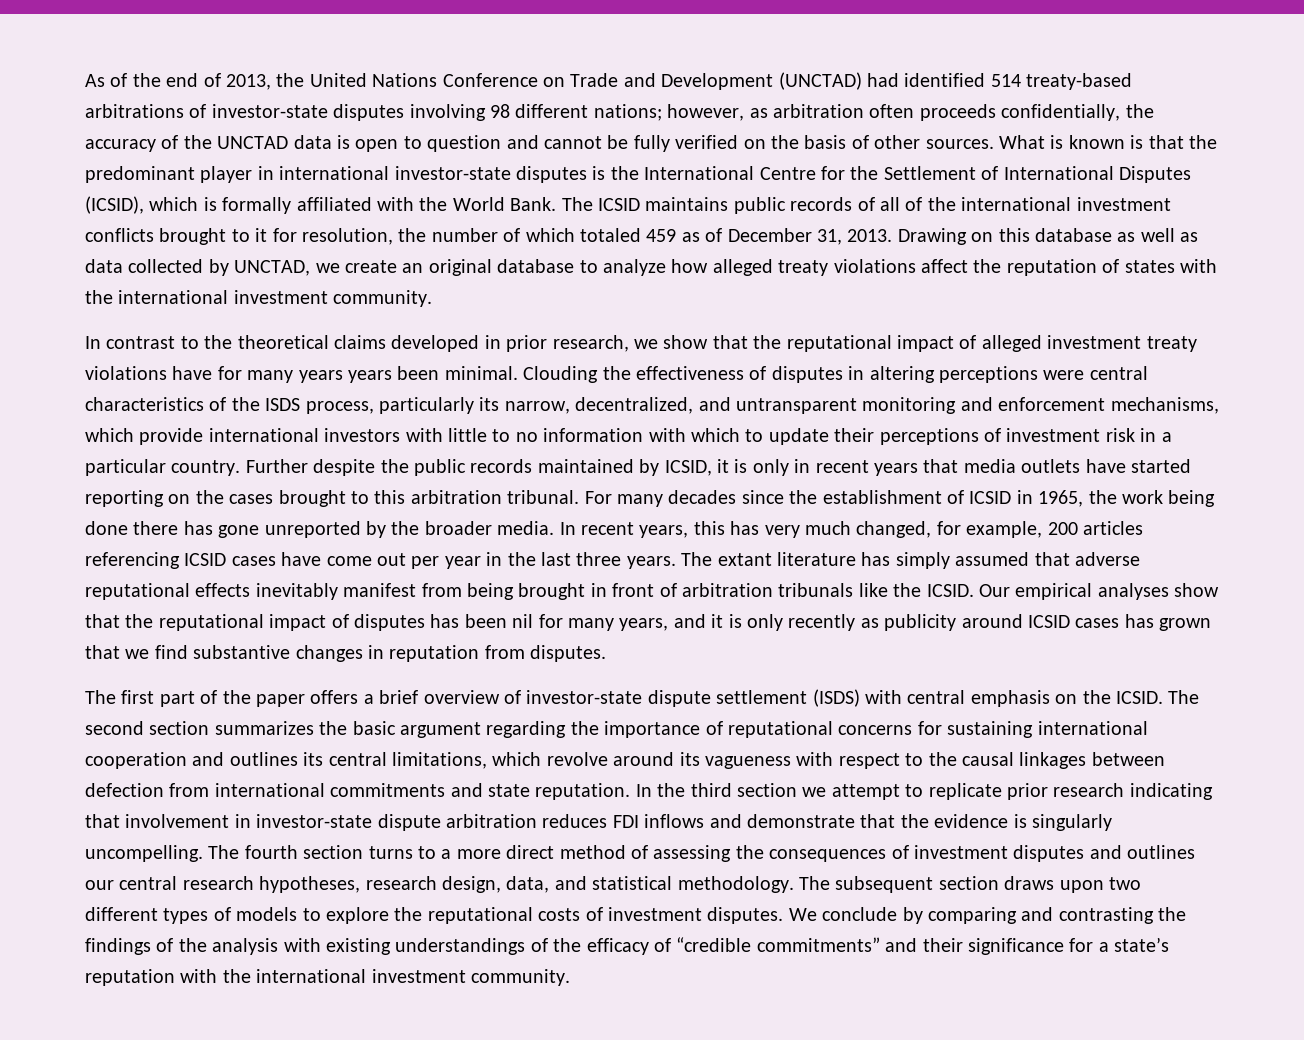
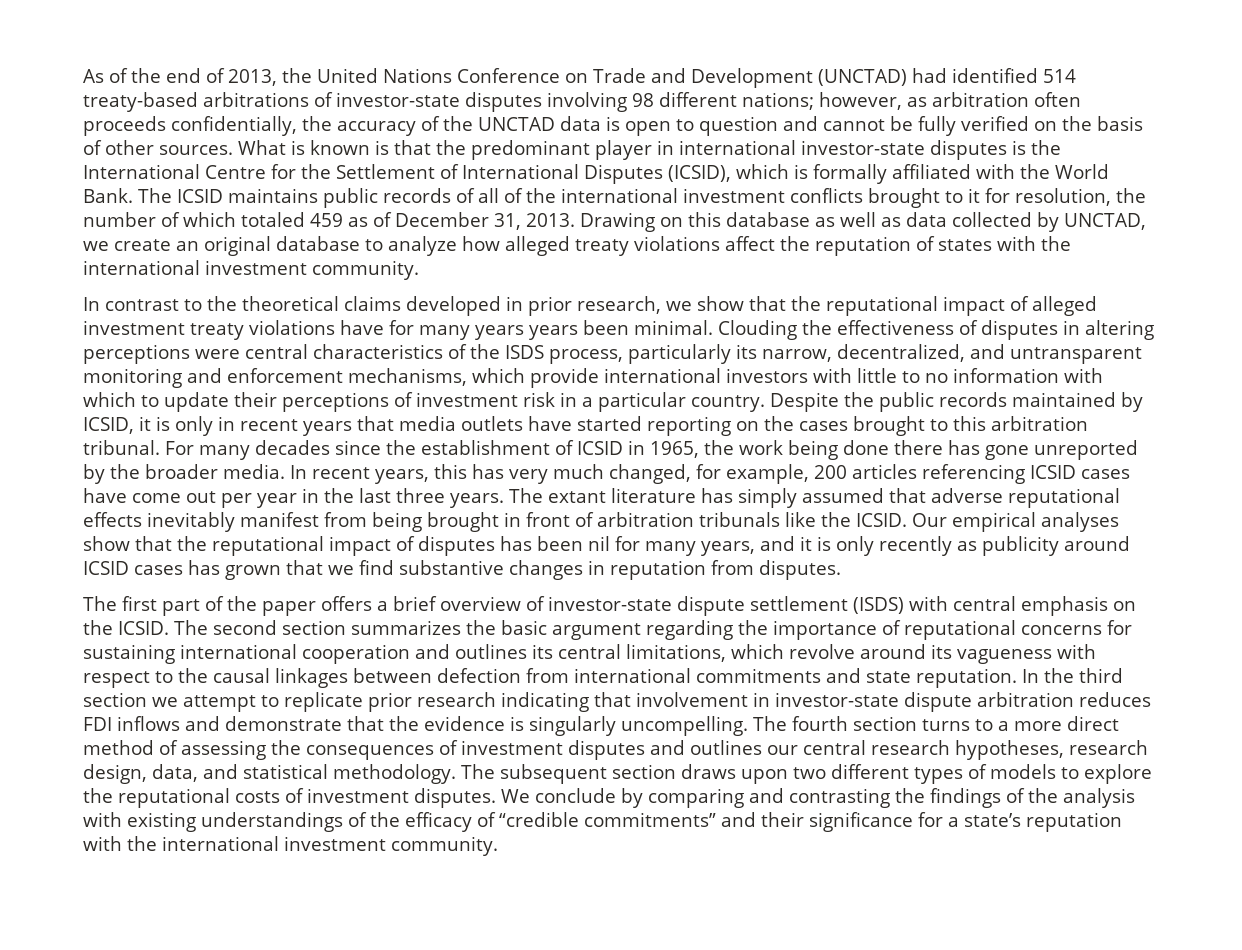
[245,459,376,476] Further despite -> [769,392,839,412] Despite

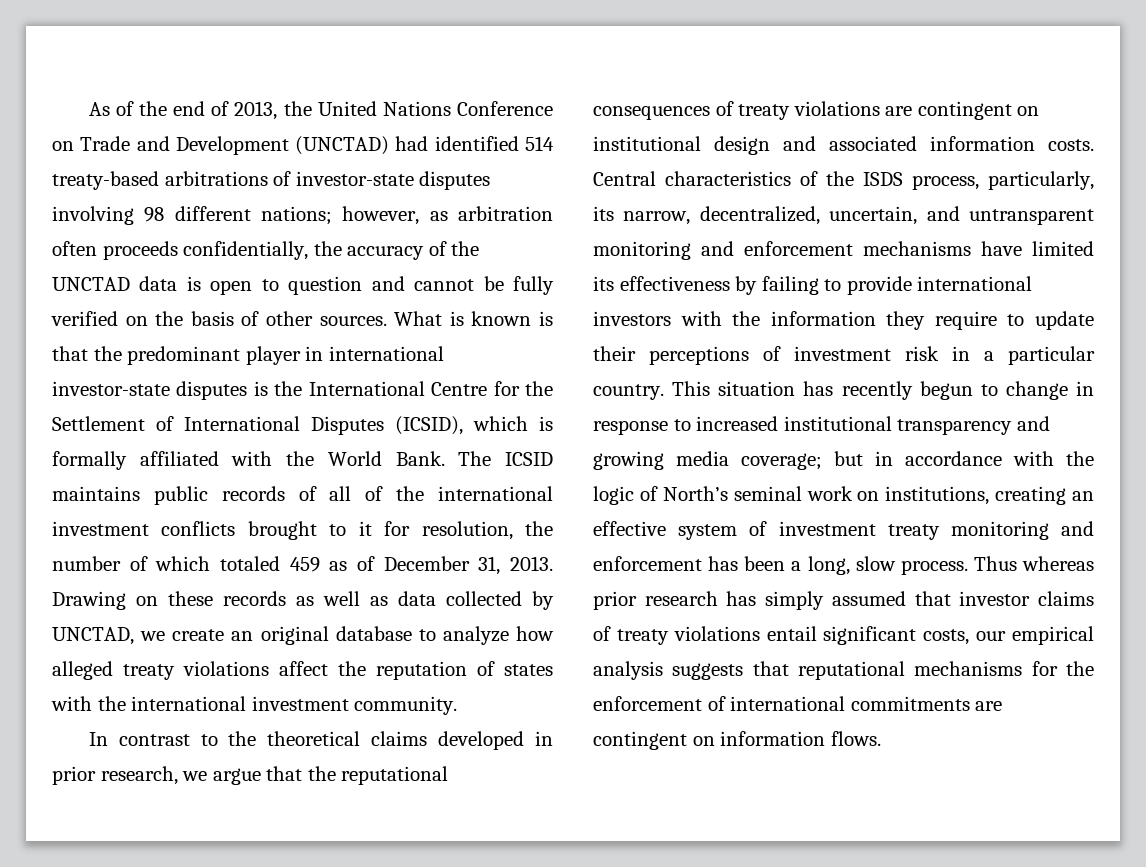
[688,212,810,227] this database -> [168,591,286,606] these records
[697,296,1097,316] [83,320,1154,340] [83,344,308,364] show that the reputational impact of alleged investment treaty violations have for many years years been minimal. Clouding the effectiveness of disputes in altering perceptions were central -> [212,766,449,785] [593,101,1040,120] [593,136,1094,155] [593,171,656,186] argue that the reputational consequences of treaty violations are contingent on institutional design and associated information costs. Central
[628,344,731,364] particularly -> [988,171,1094,190] particularly,
(965, 353) none -> [829,206,918,225] uncertain,
[348,368,1103,388] [83,392,136,407] mechanisms, which provide international investors with little to no information with which -> [863,241,1094,256] [593,276,1033,295] [593,311,997,330] mechanisms have limited its effectiveness by failing to provide international investors with the information they require
[769,392,1143,412] [83,416,1088,436] [83,440,1138,460] [83,464,1130,484] [83,488,1120,508] [83,512,1119,532] [83,536,1130,556] [83,560,841,580] [83,596,1136,616] [83,620,1132,640] [83,644,1096,664] [83,668,1123,688] [83,692,1151,712] [83,716,1119,736] [83,740,1148,760] [83,764,1152,784] [83,788,1135,808] [83,812,1122,832] [83,836,498,856] Despite the public records maintained by ICSID, it is only in recent years that media outlets have started reporting on the cases brought to this arbitration tribunal. For many decades since the establishment of ICSID in 1965, the work being done there has gone unreported by the broader media. In recent years, this has very much changed, for example, 200 articles referencing ICSID cases have come out per year in the last three years. The extant literature has simply assumed that adverse reputational effects inevitably manifest from being brought in front of arbitration tribunals like the ICSID. Our empirical analyses show that the reputational impact of disputes has been nil for many years, and it is only recently as publicity around ICSID cases has grown that we find substantive changes in reputation from disputes. // The first part of the paper offers a brief overview of investor-state dispute settlement (ISDS) with central emphasis on the ICSID. The second section summarizes the basic argument regarding the importance of reputational concerns for sustaining international cooperation and outlines its central limitations, which revolve around its vagueness with respect to the causal linkages between defection from international commitments and state reputation. In the third section we attempt to replicate prior research indicating that involvement in investor-state dispute arbitration reduces FDI inflows and demonstrate that the evidence is singularly uncompelling. The fourth section turns to a more direct method of assessing the consequences of investment disputes and outlines our central research hypotheses, research design, data, and statistical methodology. The subsequent section draws upon two different types of models to explore the reputational costs of investment disputes. We conclude by comparing and contrasting the findings of the analysis with existing understandings of the efficacy of “credible commitments” and their significance for a state’s reputation with the international investment community. -> [672,381,1094,400] [593,416,1050,435] [593,451,1094,470] [593,486,1094,505] [593,521,1094,540] [593,556,1094,575] [593,591,1094,610] [593,626,1094,645] [593,661,1094,680] [593,696,1003,711] [593,731,881,750] This situation has recently begun to change in response to increased institutional transparency and growing media coverage; but in accordance with the logic of North’s seminal work on institutions, creating an effective system of investment treaty monitoring and enforcement has been a long, slow process. Thus whereas prior research has simply assumed that investor claims of treaty violations entail significant costs, our empirical analysis suggests that reputational mechanisms for the enforcement of international commitments are contingent on information flows.

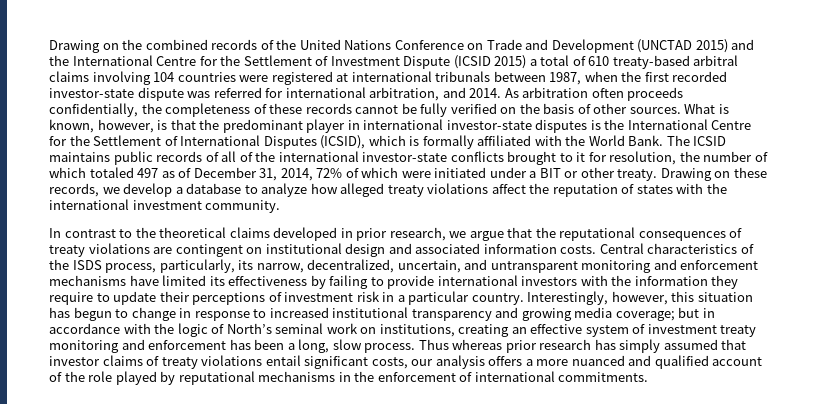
[88,101,278,120] As of the end of 2013, -> [49,39,274,53] Drawing on the combined records of
[295,136,554,155] [52,171,491,190] [52,206,448,225] (UNCTAD) had identified 514 treaty-based arbitrations of investor-state disputes involving 98 different nations; however, as -> [637,39,755,53] [49,55,739,69] [49,71,728,85] [49,87,519,101] (UNCTAD 2015) and the International Centre for the Settlement of Investment Dispute (ICSID 2015) a total of 610 treaty-based arbitral claims involving 104 countries were registered at international tribunals between 1987, when the first recorded investor-state dispute was referred for international arbitration, and 2014. As
[347,241,480,260] [52,276,405,295] accuracy of the UNCTAD data is open to question and -> [165,103,352,117] completeness of these records
[471,311,532,326] known -> [49,119,154,133] known, however,
[52,521,149,536] investment -> [362,152,448,162] investor-state
[289,557,320,572] 459 -> [137,168,159,178] 497
[510,556,553,571] [52,591,554,610] [52,626,329,645] 2013. Drawing on these records as well as data collected by UNCTAD, we create an original -> [280,167,767,181] [49,183,183,197] 2014, 72% of which were initiated under a BIT or other treaty. Drawing on these records, we develop a
[672,381,711,396] This -> [527,291,695,305] Interestingly, however, this
[841,381,913,400] recently -> (70, 312) none
[1012,626,1094,645] [593,661,789,680] empirical analysis suggests that -> [435,355,763,369] [49,371,176,385] analysis offers a more nuanced and qualified account of the role played by
[1031,661,1058,676] for -> [338,372,351,382] in
[850,696,1003,711] [593,731,881,750] commitments are contingent on information flows. -> [558,372,649,382] commitments.

